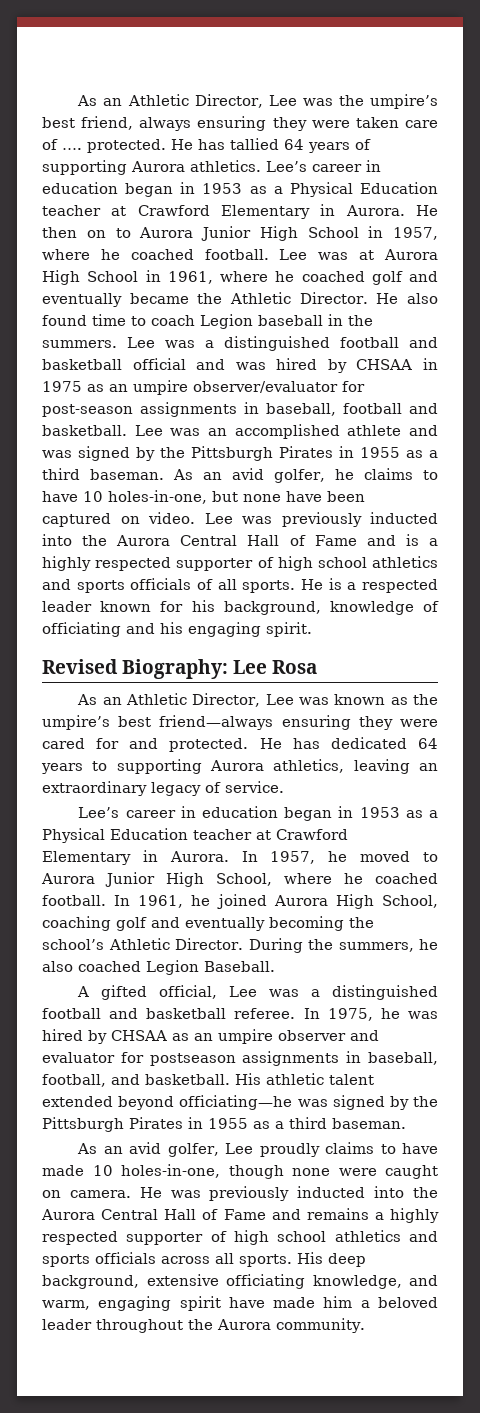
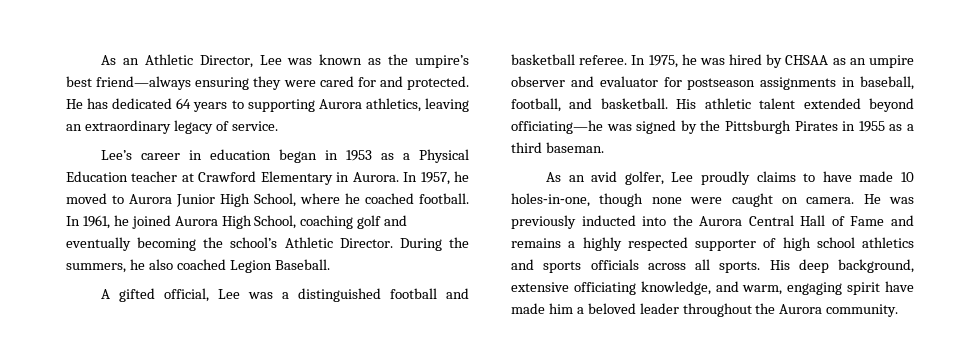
[77,94,438,109] [42,116,439,131] [42,138,371,153] [42,160,381,175] [42,182,438,197] [42,204,438,219] [42,226,438,241] [42,249,438,260] [42,270,438,285] [42,292,438,307] [42,314,373,329] [42,336,438,351] [42,358,438,373] [42,380,365,395] [42,402,438,417] [42,424,438,439] [42,446,438,461] [42,468,438,483] [42,490,365,504] [42,512,438,527] [42,534,439,546] [42,556,438,571] [42,578,438,593] [42,600,439,615] [42,622,312,637] [42,659,318,679] [77,693,329,707] As an Athletic Director, Lee was the umpire’s best friend, always ensuring they were taken care of …. protected. He has tallied 64 years of supporting Aurora athletics. Lee’s career in education began in 1953 as a Physical Education teacher at Crawford Elementary in Aurora. He then on to Aurora Junior High School in 1957, where he coached football. Lee was at Aurora High School in 1961, where he coached golf and eventually became the Athletic Director. He also found time to coach Legion baseball in the summers. Lee was a distinguished football and basketball official and was hired by CHSAA in 1975 as an umpire observer/evaluator for post-season assignments in baseball, football and basketball. Lee was an accomplished athlete and was signed by the Pittsburgh Pirates in 1955 as a third baseman. As an avid golfer, he claims to have 10 holes-in-one, but none have been captured on video. Lee was previously inducted into the Aurora Central Hall of Fame and is a highly respected supporter of high school athletics and sports officials of all sports. He is a respected leader known for his background, knowledge of officiating and his engaging spirit. // Revised Biography: Lee Rosa // As an Athletic Director, Lee was -> [100,54,313,68] As an Athletic Director, Lee was

